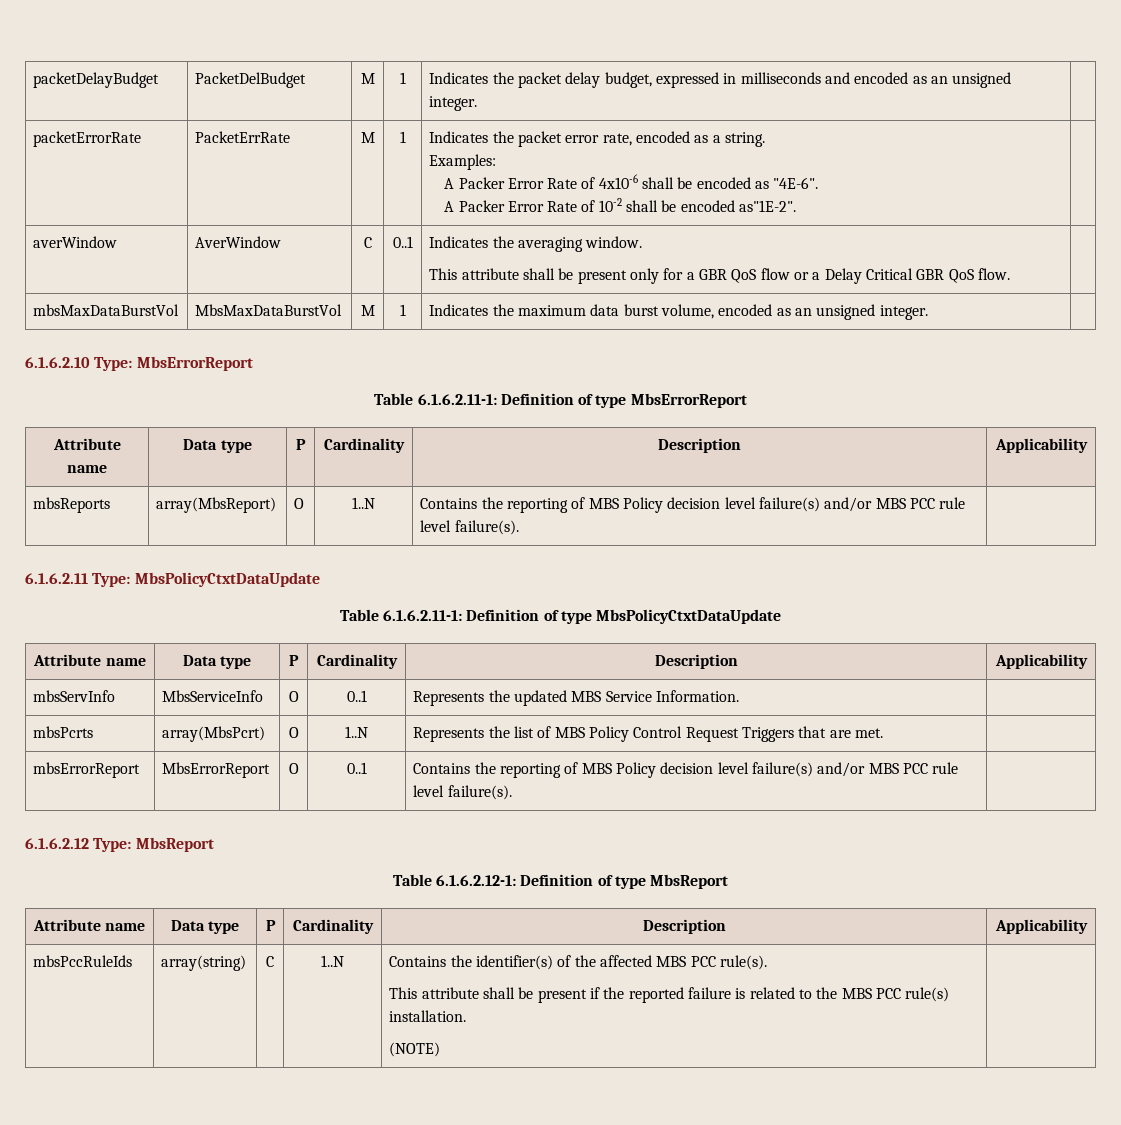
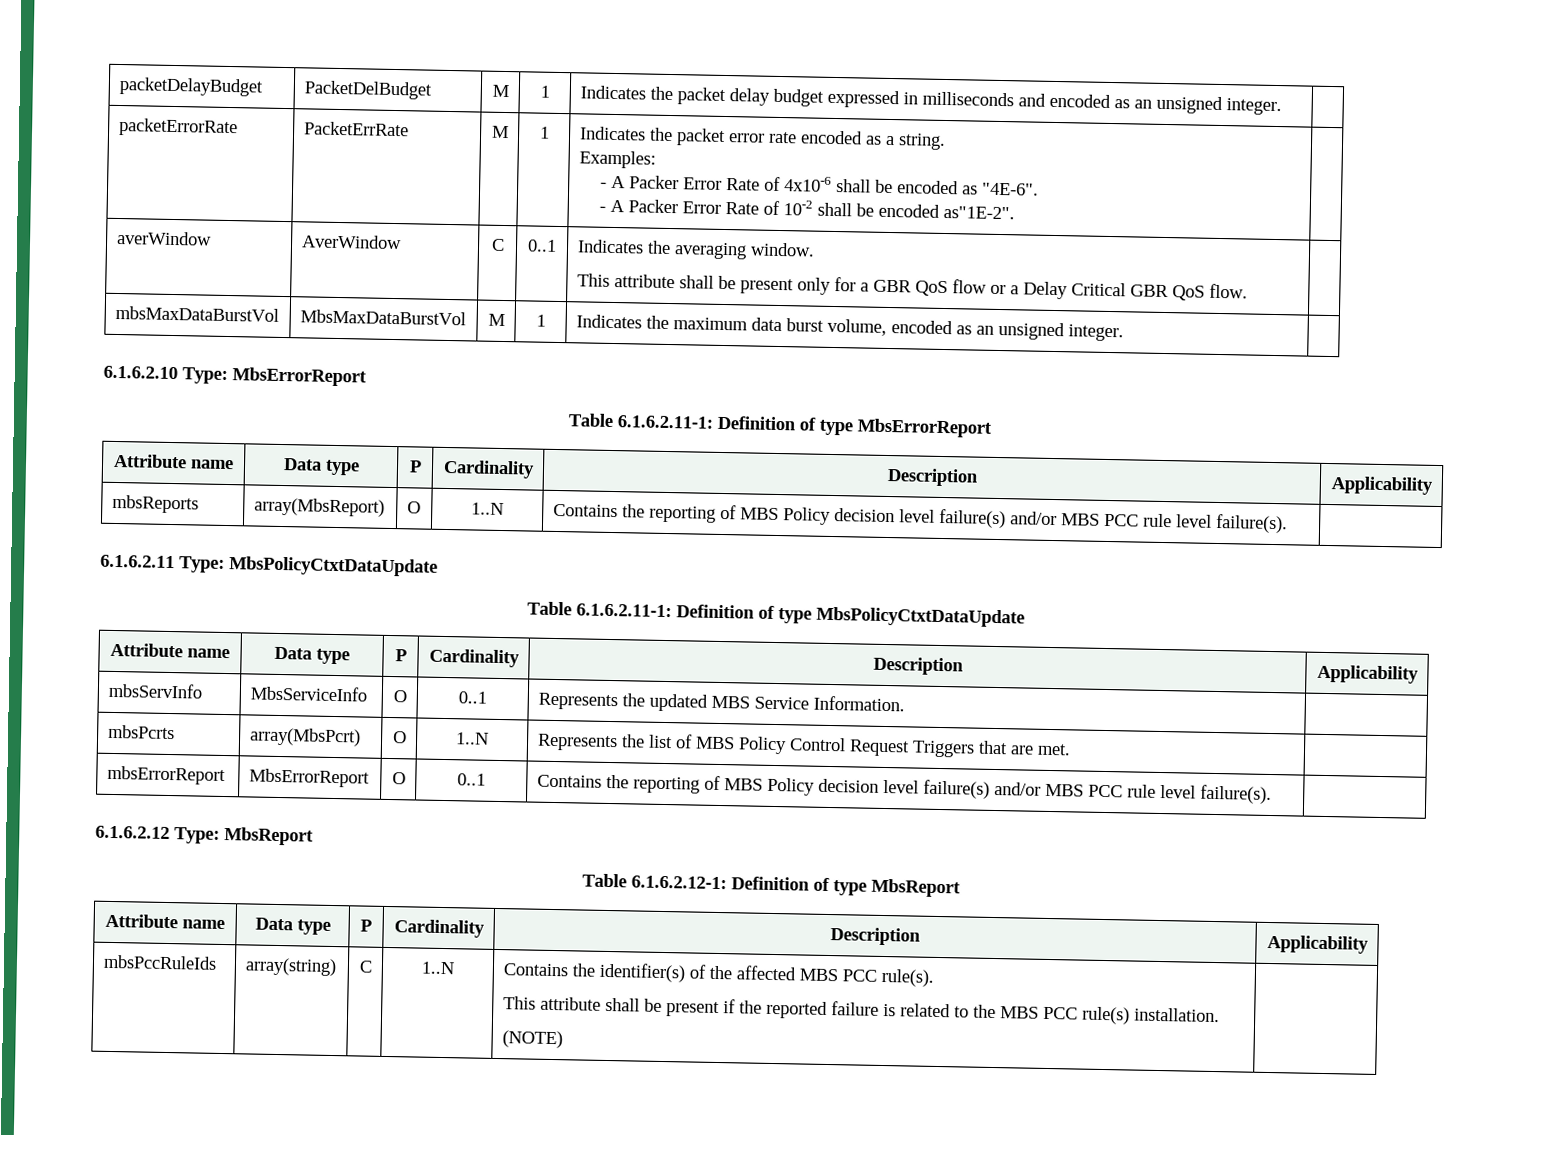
[604,72,652,88] budget, -> [772,88,824,107] budget
[602,133,632,146] rate, -> [767,131,797,144] rate
(497, 162) none -> [599,182,607,188] -
(819, 183) none -> [598,206,606,212] -

